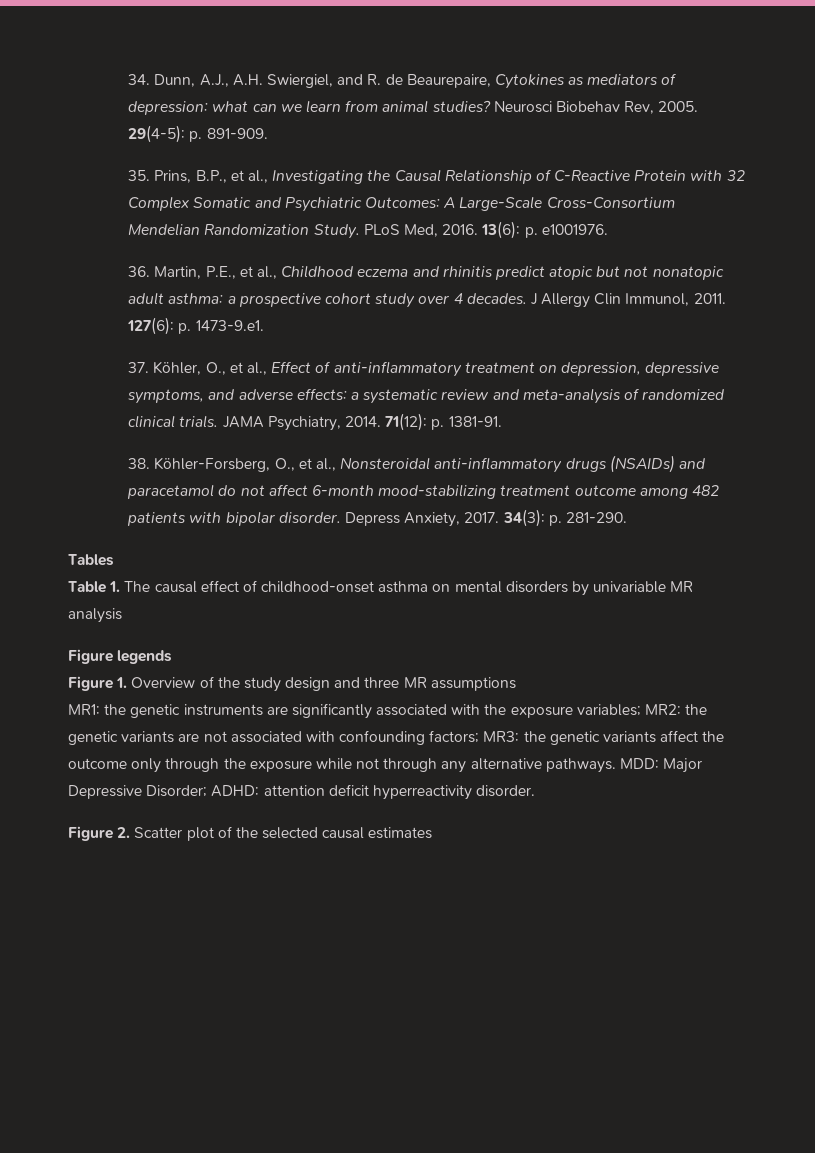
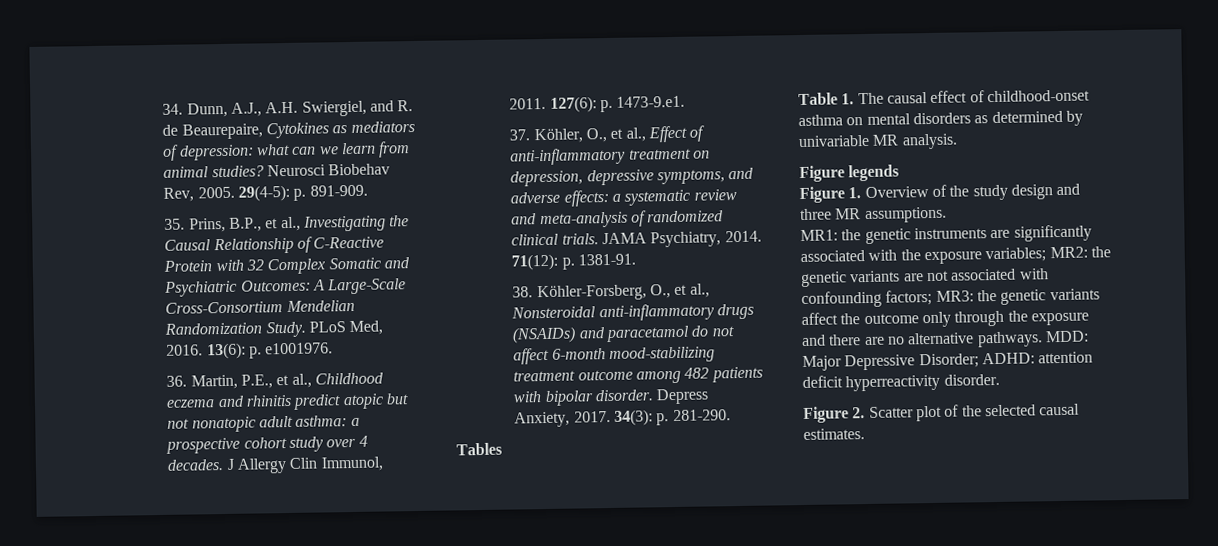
(568, 587) none -> [974,110,1063,124] as determined
[68,608,122,623] analysis -> [901,133,958,150] analysis.
[430,677,516,691] assumptions -> [864,206,947,224] assumptions.
[315,758,467,773] while not through any -> [801,334,905,347] and there are no
[368,827,433,839] estimates -> [803,428,865,440] estimates.

